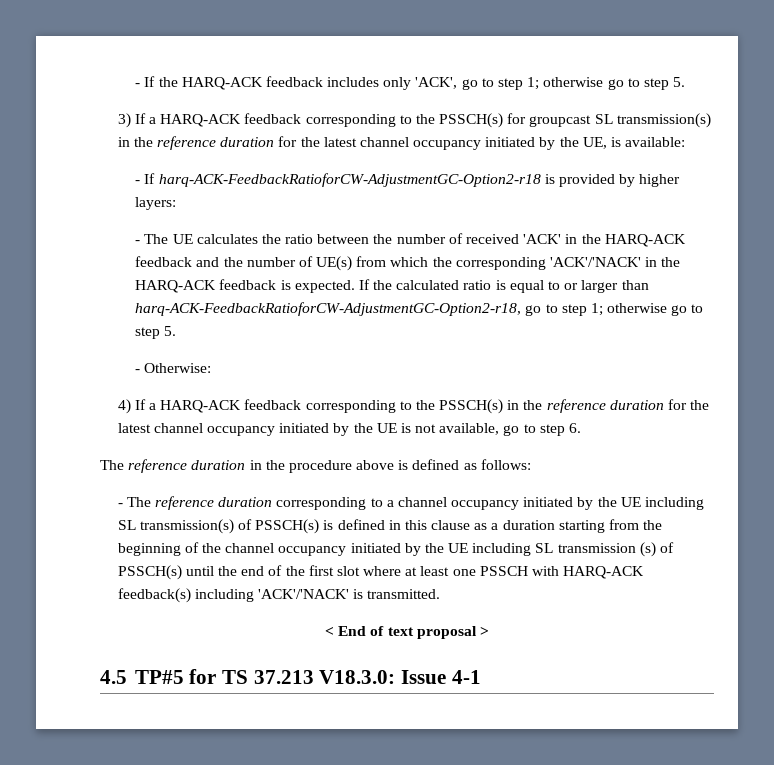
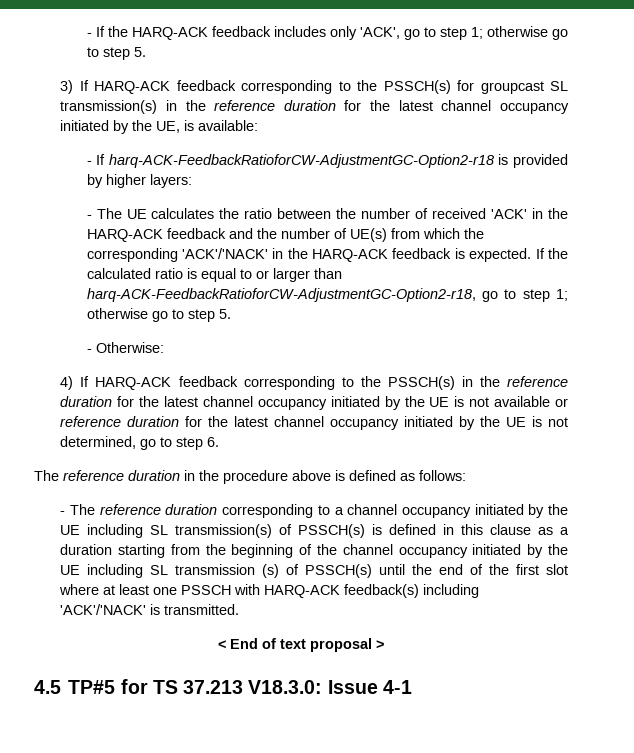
[148,117,156,124] a -> (89, 85) none
[148,403,156,410] a -> (90, 381) none
[439,423,500,435] available, -> [494,396,569,407] [60,416,569,430] [60,436,137,449] available or reference duration for the latest channel occupancy initiated by the UE is not determined,

